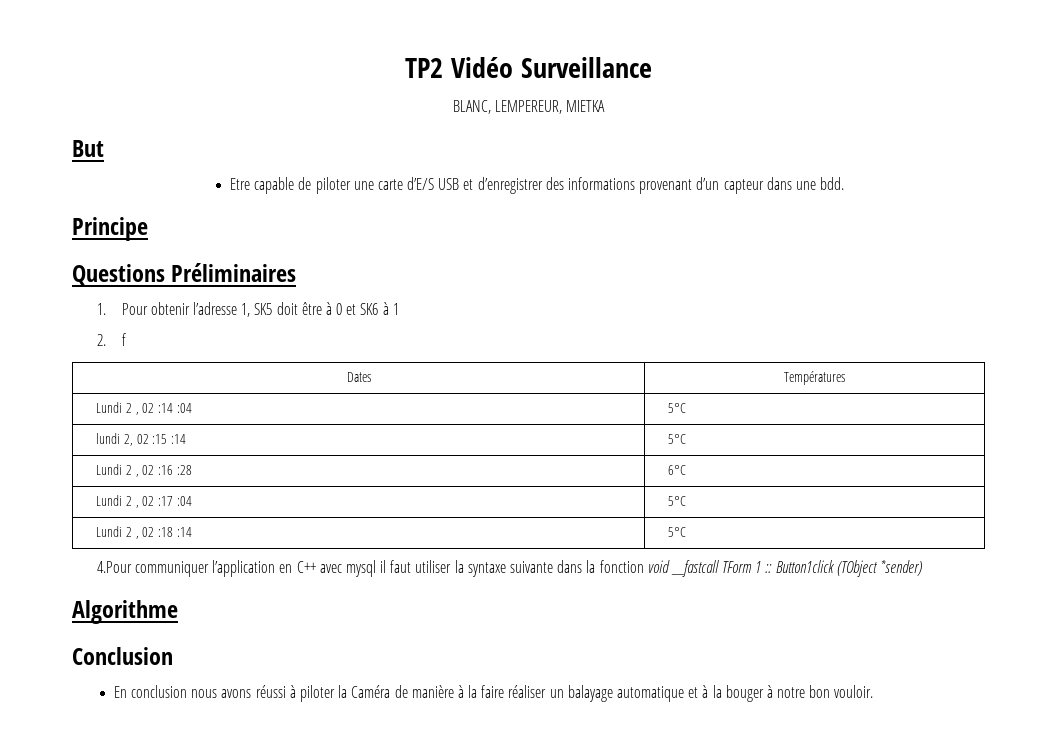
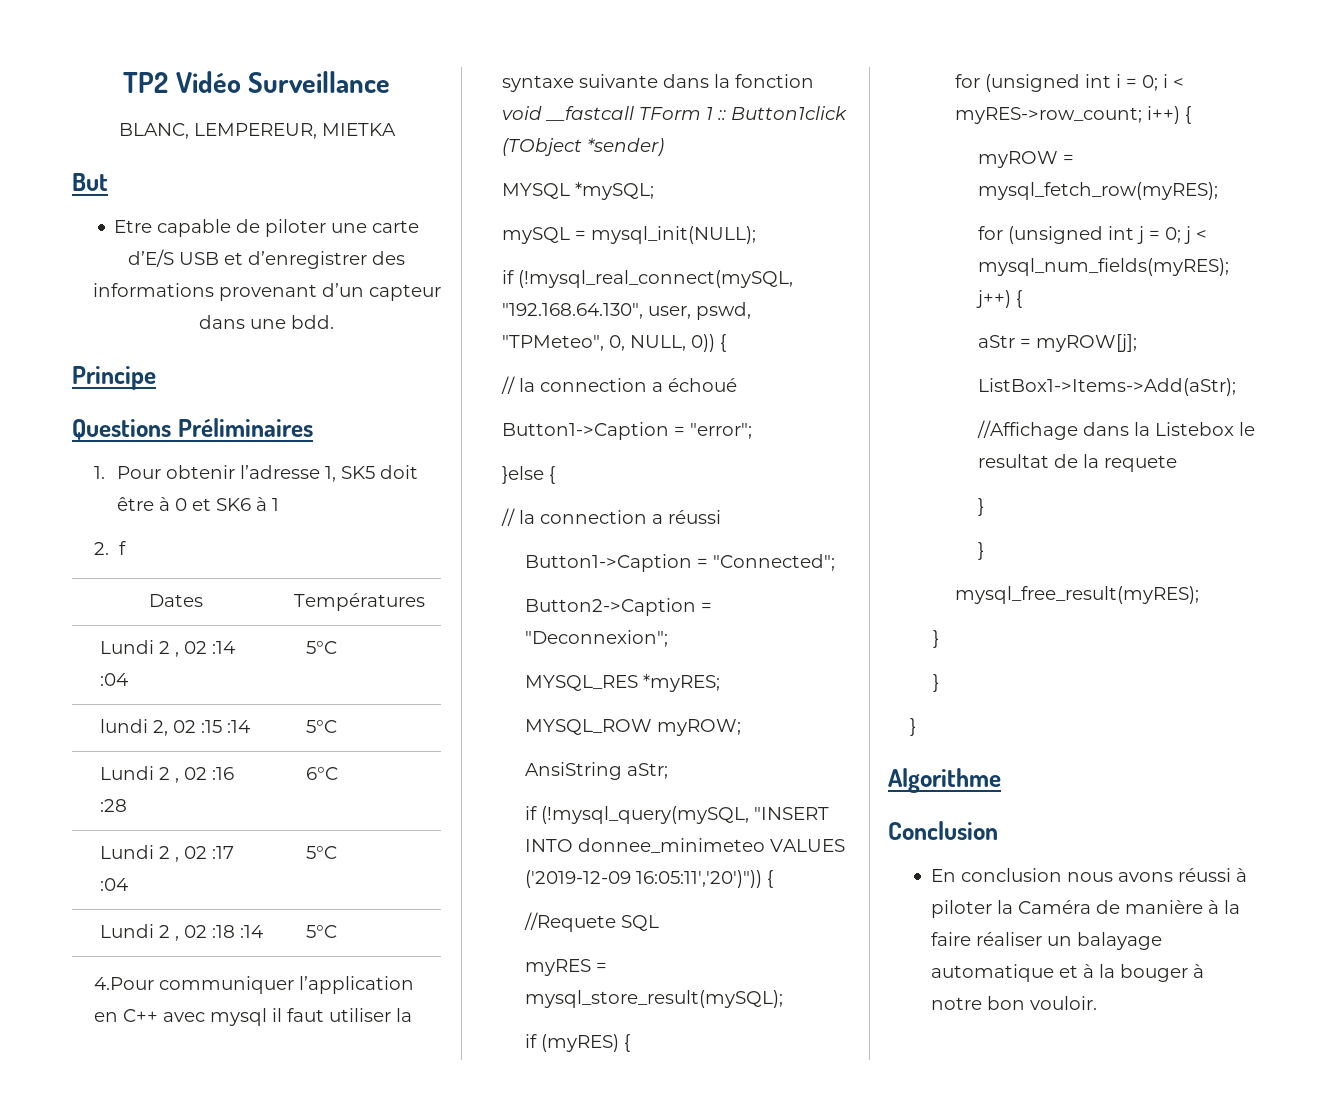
(923, 568) none -> [502,182,655,200] [502,226,757,244] [502,270,794,288] [502,302,752,320] [502,334,727,352] [501,376,738,394] [502,422,753,440] [502,466,556,484] [501,508,722,526] [524,554,835,572] [524,598,712,616] [524,630,668,647] [524,674,720,692] [524,719,741,736] [524,762,668,780] [524,806,829,824] [524,838,845,853] [524,870,773,888] [523,912,659,932] [524,959,607,976] [524,990,783,1008] [524,1034,630,1052] [955,74,1185,92] [955,106,1192,124] [977,151,1074,168] [977,182,1218,200] [977,226,1207,244] [977,258,1229,276] [975,290,1022,308] [977,334,1137,352] [977,378,1236,396] [976,420,1255,440] [977,454,1177,472] [977,498,984,516] [977,542,984,560] [955,586,1200,604] [932,630,939,648] [932,674,939,692] [910,718,917,736] // MYSQL *mySQL; // mySQL = mysql_init(NULL); // if (!mysql_real_connect(mySQL, "192.168.64.130", user, pswd, "TPMeteo", 0, NULL, 0)) { // // la connection a échoué // Button1->Caption = "error"; // }else { // // la connection a réussi // Button1->Caption = "Connected"; // Button2->Caption = "Deconnexion"; // MYSQL_RES *myRES; // MYSQL_ROW myROW; // AnsiString aStr; // if (!mysql_query(mySQL, "INSERT INTO donnee_minimeteo VALUES ('2019-12-09 16:05:11','20')")) { // //Requete SQL // myRES = mysql_store_result(mySQL); // if (myRES) { // for (unsigned int i = 0; i < myRES->row_count; i++) { // myROW = mysql_fetch_row(myRES); // for (unsigned int j = 0; j < mysql_num_fields(myRES); j++) { // aStr = myROW[j]; // ListBox1->Items->Add(aStr); // //Affichage dans la Listebox le resultat de la requete // } // } // mysql_free_result(myRES); // } // } // }

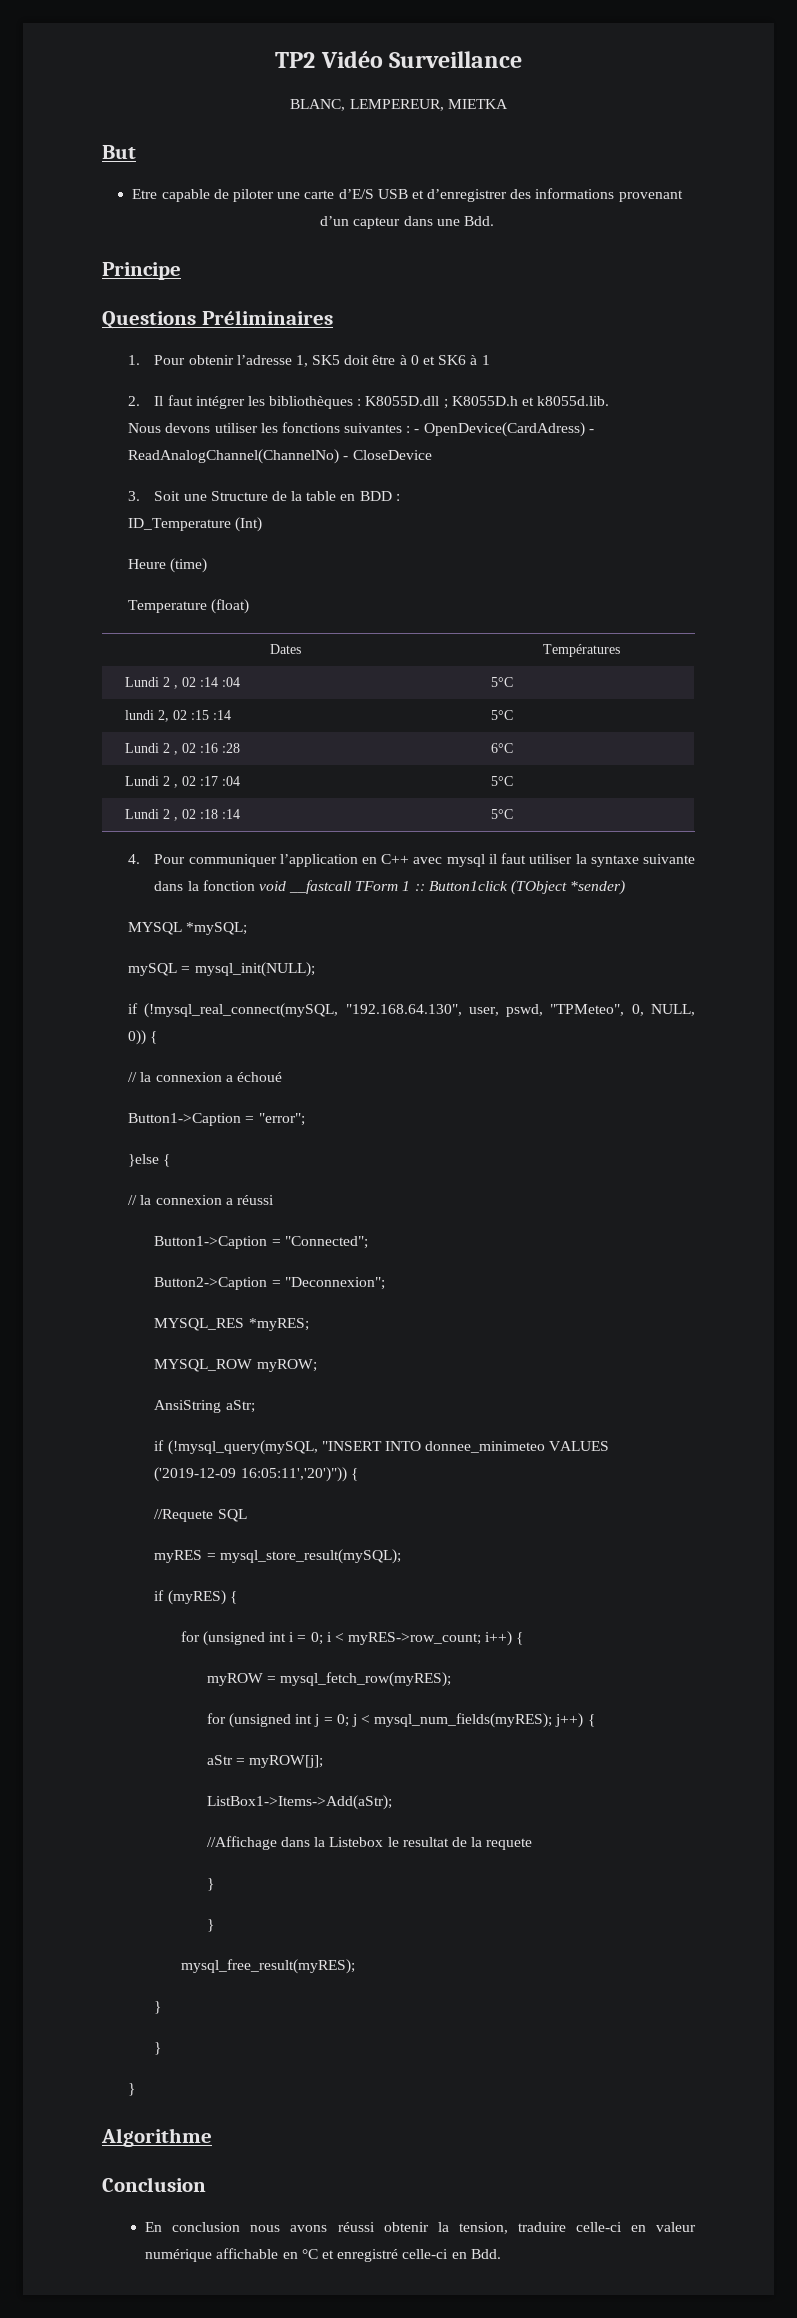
[291,315,335,329] bdd. -> [463,216,494,226] Bdd.
[118,541,126,555] f -> [154,395,610,409] [128,422,594,437] [128,449,432,464] [128,491,400,501] [128,517,263,532] [128,558,208,573] [128,599,250,614] Il faut intégrer les bibliothèques : K8055D.dll ; K8055D.h et k8055d.lib. // Nous devons utiliser les fonctions suivantes : - OpenDevice(CardAdress) - ReadAnalogChannel(ChannelNo) - CloseDevice // 3. Soit une Structure de la table en BDD : // ID_Temperature (Int) // Heure (time) // Temperature (float)
[94,977,155,990] 4.Pour -> [128,854,186,864] 4. Pour
[540,378,648,392] connection -> [155,1072,222,1082] connexion
[540,510,648,524] connection -> [155,1195,222,1205] connexion
[1235,868,1247,882] [930,900,1240,918] [930,932,1162,950] [930,964,1204,982] [930,996,1097,1010] à piloter la Caméra de manière à la faire réaliser un balayage automatique et à la bouger à notre bon vouloir. -> [383,2222,696,2234] [145,2248,501,2262] obtenir la tension, traduire celle-ci en valeur numérique affichable en °C et enregistré celle-ci en Bdd.

